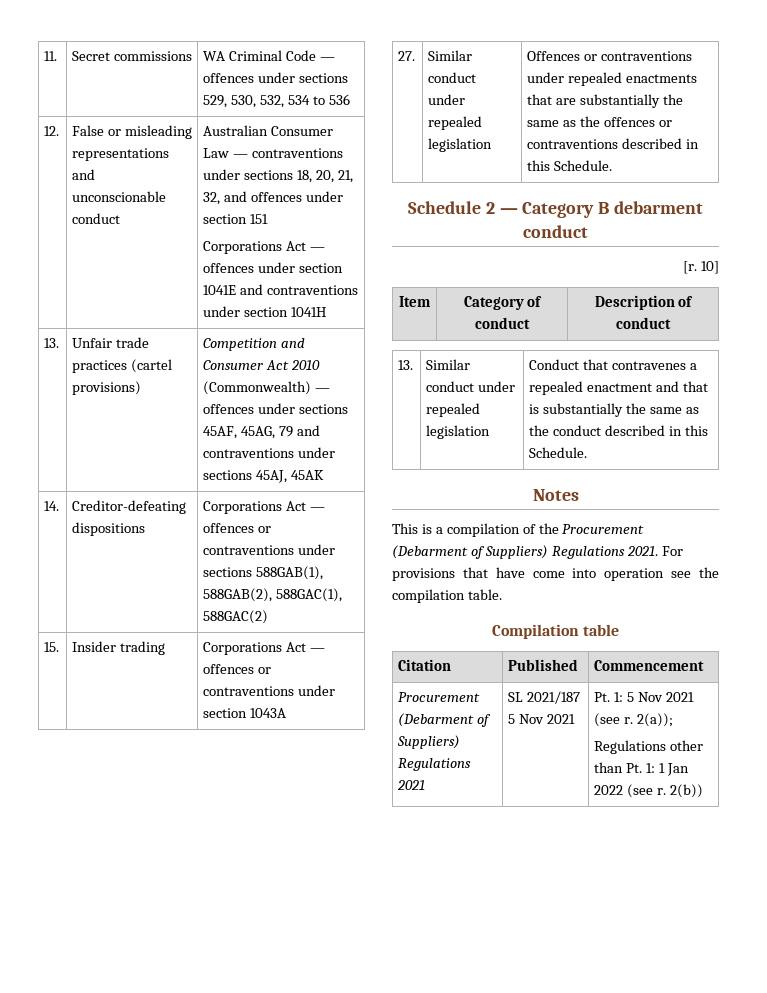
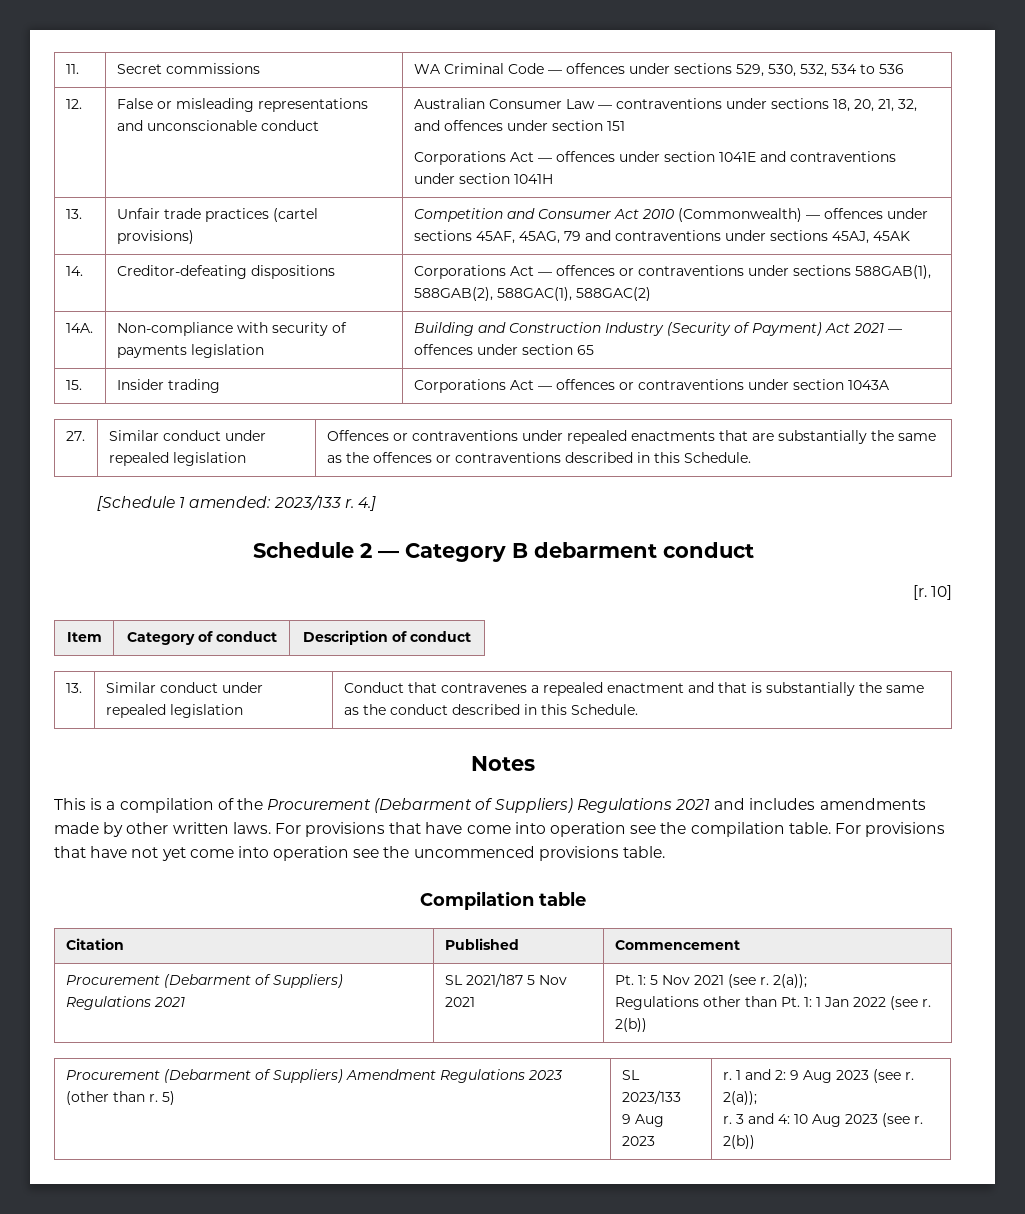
(269, 617) none -> [65,323,93,333] [116,322,347,336] [116,344,264,358] [413,322,902,336] [413,344,594,355] // 14A. | Non-compliance with security of payments legislation | Building and Construction Industry (Security of Payment) Act 2021 — offences under section 65
(612, 165) none -> [96,495,376,511] // [Schedule 1 amended: 2023/133 r. 4.]
[626,546,658,556] 2021. -> [675,798,926,810] [54,822,271,837] 2021 and includes amendments made by other written laws.
(502, 594) none -> [834,822,946,837] [54,846,666,861] For provisions that have not yet come into operation see the uncommenced provisions table.
(703, 791) none -> [65,1069,563,1083] [65,1091,175,1105] [621,1070,640,1080] [621,1090,681,1104] [621,1114,664,1127] [621,1136,655,1146] [722,1069,914,1083] [722,1091,757,1105] [722,1113,923,1127] [722,1135,755,1149] // Procurement (Debarment of Suppliers) Amendment Regulations 2023 (other than r. 5) | SL 2023/133 // 9 Aug 2023 | r. 1 and 2: 9 Aug 2023 (see r. 2(a)); // r. 3 and 4: 10 Aug 2023 (see r. 2(b))

